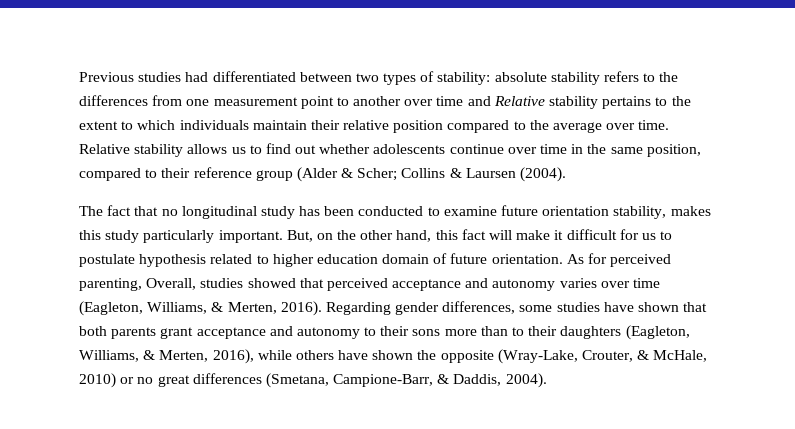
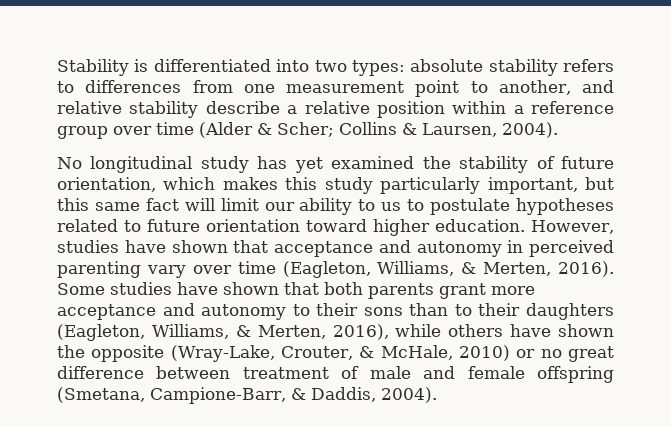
[79,71,491,85] Previous studies had differentiated between two types of stability: -> [57,59,405,76] Stability is differentiated into two types:
[659,72,679,82] the -> (74, 87) none
[353,96,691,109] [79,120,670,133] [79,143,701,157] [79,167,293,181] another over time and Relative stability pertains to the extent to which individuals maintain their relative position compared to the average over time. Relative stability allows us to find out whether adolescents continue over time in the same position, compared to their reference group -> [498,80,614,95] [57,101,614,118] [57,122,194,139] another, and relative stability describe a relative position within a reference group over time
[465,167,567,182] [79,205,711,219] [79,229,639,243] Laursen (2004). // The fact that no longitudinal study has been conducted to examine future orientation stability, makes this study particularly important. But, on the other hand, this fact will make it difficult for -> [422,122,558,138] [57,156,615,173] [57,177,615,194] [57,198,376,215] Laursen, 2004). // No longitudinal study has yet examined the stability of future orientation, which makes this study particularly important, but this same fact will limit our ability to
[139,254,207,267] hypothesis -> [516,198,615,215] hypotheses
[272,253,672,267] [79,278,597,291] higher education domain of future orientation. As for perceived parenting, Overall, studies showed that perceived acceptance and autonomy varies -> [147,219,615,236] [57,240,614,257] [57,261,186,278] future orientation toward higher education. However, studies have shown that acceptance and autonomy in perceived parenting vary
[325,301,553,315] Regarding gender differences, some -> [57,283,105,295] Some
(194, 333) none -> [491,286,535,295] more
[444,329,477,336] more -> (403, 311) none
[192,373,262,384] differences -> [57,366,615,383] difference between treatment of male and female offspring

